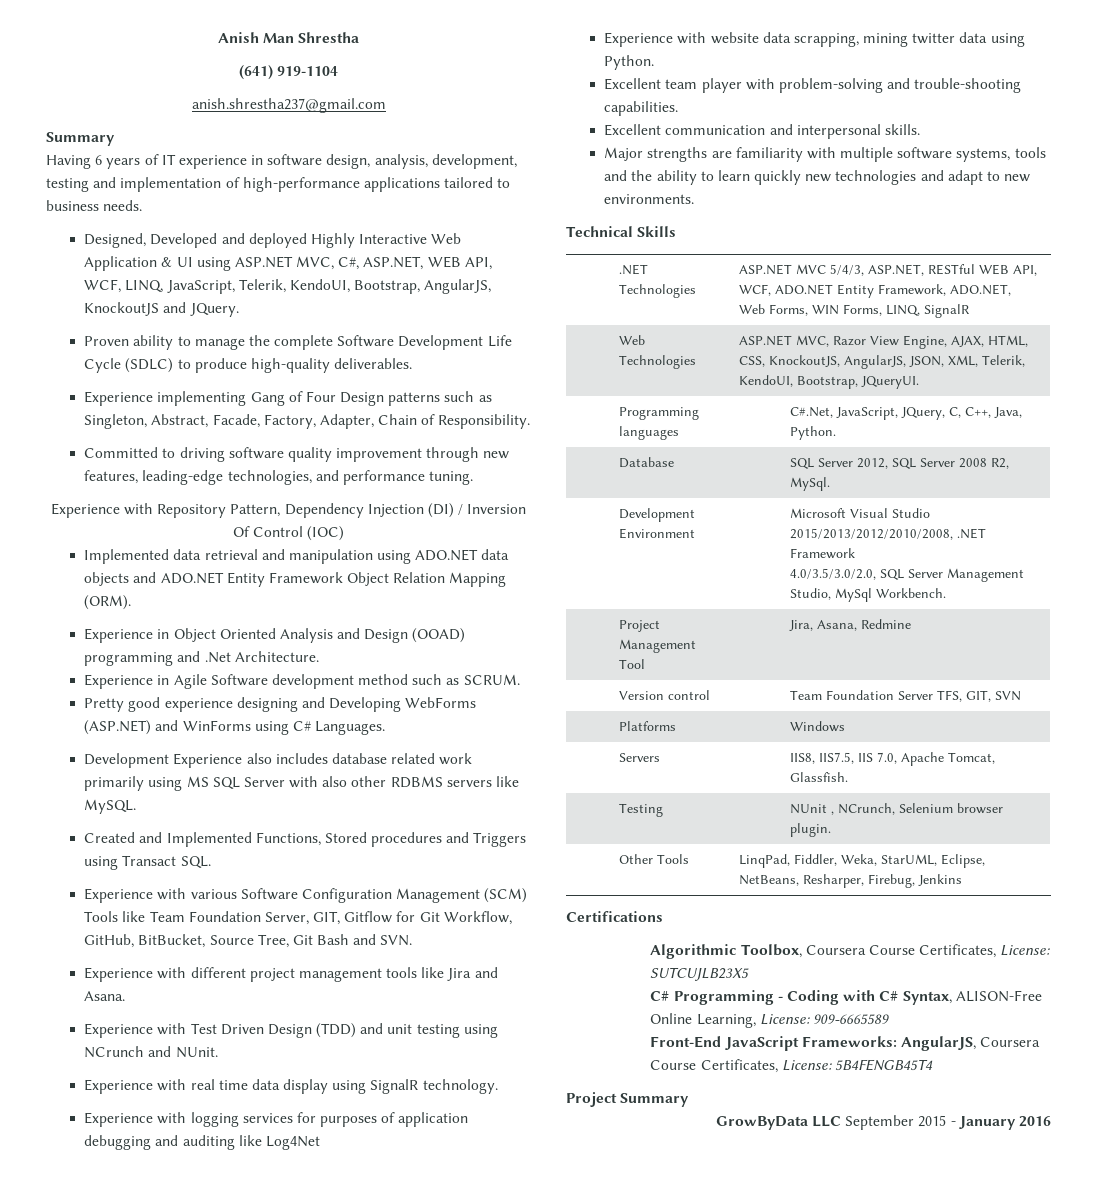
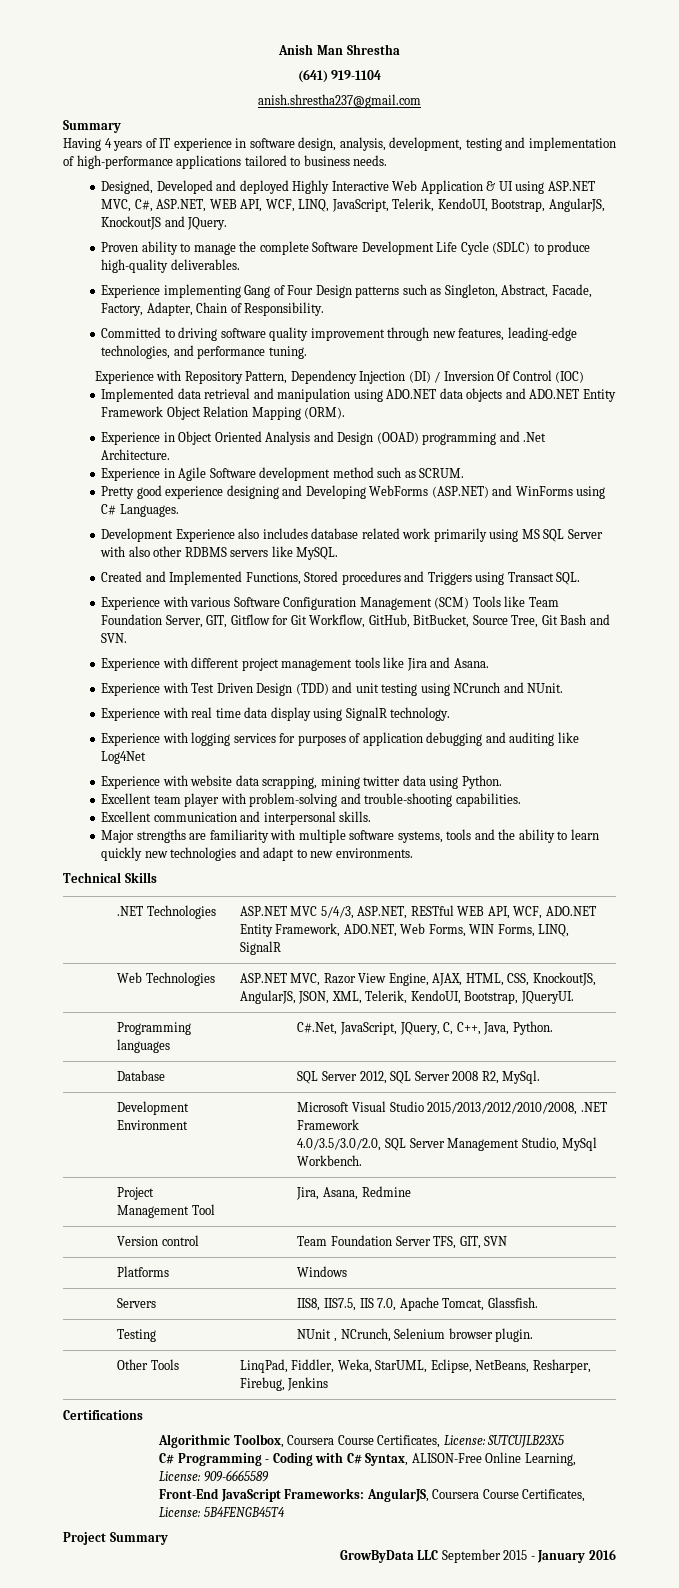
[95,155,103,165] 6 -> [104,138,112,148] 4

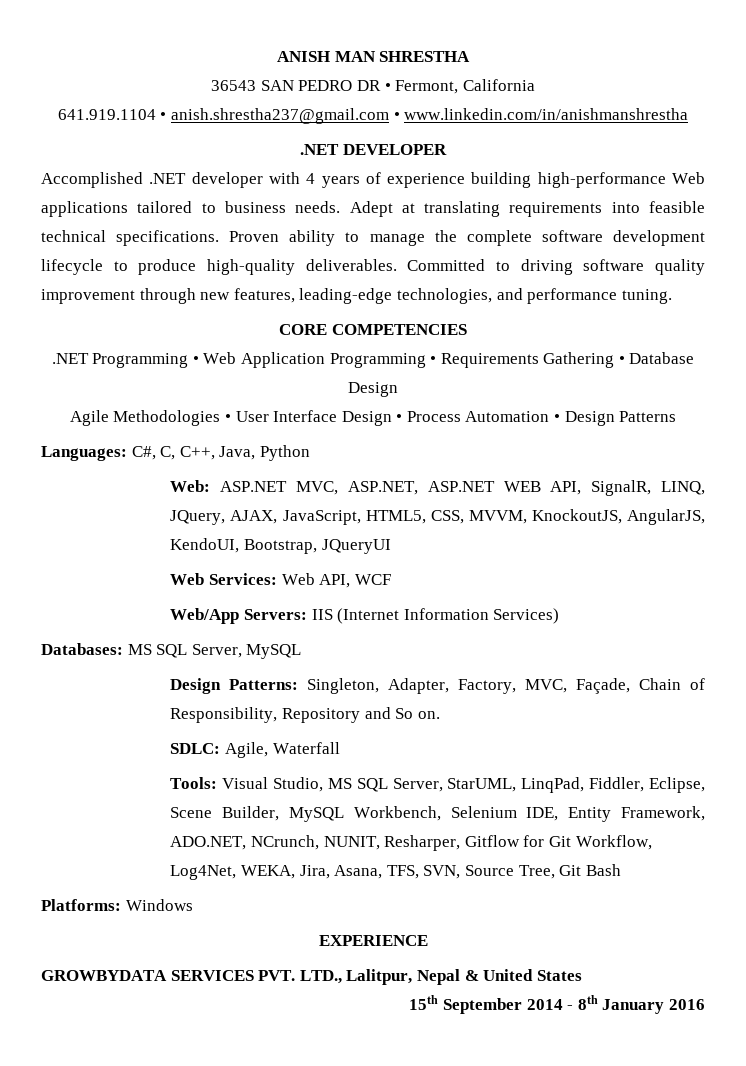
[278,44,400,55] [297,69,382,83] [258,94,421,108] [63,120,121,133] [63,137,616,151] [63,155,173,169] Anish Man Shrestha // (641) 919-1104 // anish.shrestha237@gmail.com // Summary // Having 4 years of IT experience in software design, analysis, development, testing and implementation of high-performance -> [276,51,471,62] [211,79,535,94] [57,108,689,124] [300,144,447,155] [41,172,705,188] ANISH MAN SHRESTHA // 36543 SAN PEDRO DR • Fermont, California // 641.919.1104 • anish.shrestha237@gmail.com • www.linkedin.com/in/anishmanshrestha // .NET DEVELOPER // Accomplished .NET developer with 4 years of experience building high-performance Web
[101,180,595,194] [101,198,605,212] [101,216,228,230] // Designed, Developed and deployed Highly Interactive Web Application & UI using ASP.NET MVC, C#, ASP.NET, WEB API, WCF, LINQ, JavaScript, Telerik, KendoUI, Bootstrap, AngularJS, KnockoutJS and JQuery. // -> [349,201,705,217] [41,230,220,246] Adept at translating requirements into feasible technical specifications.
[312,241,531,255] Software Development Life Cycle (SDLC) -> [541,230,705,246] [41,259,103,275] software development lifecycle
[101,284,592,298] [101,302,325,316] // Experience implementing Gang of Four Design patterns such as Singleton, Abstract, Facade, Factory, Adapter, Chain of Responsibility. // -> (397, 265) none
[94,370,585,384] [101,388,616,402] [101,406,346,420] [101,431,547,445] [101,449,171,460] [101,467,465,481] [101,485,606,499] [101,504,179,517] [101,528,603,542] [100,546,339,560] [101,571,581,585] [101,596,559,610] [101,614,610,628] [101,633,128,643] [101,657,489,671] [101,682,564,696] [101,707,451,721] [101,732,579,746] [101,751,147,764] [101,775,502,789] [101,793,521,807] [101,811,372,825] [101,829,599,843] [101,847,413,861] [63,872,157,883] [117,905,216,919] [239,905,596,919] [239,923,570,937] [239,941,281,955] [117,972,215,986] [239,972,596,986] [239,990,574,1004] [117,1022,192,1035] [117,1039,171,1053] [297,1021,553,1035] [117,1070,166,1081] [297,1070,541,1084] [117,1101,190,1115] [117,1120,189,1130] [297,1101,607,1115] [297,1119,360,1130] [297,1137,598,1151] [297,1155,363,1166] [117,1187,155,1200] [117,1204,215,1218] [296,1186,411,1200] [117,1235,199,1246] [297,1235,508,1249] [117,1266,170,1277] [297,1266,348,1277] [117,1298,157,1308] [297,1297,538,1311] [117,1329,157,1342] [297,1328,534,1342] [117,1359,179,1370] [239,1359,591,1373] [239,1377,329,1391] [63,1410,143,1420] [158,1434,565,1448] [159,1452,576,1466] [159,1470,269,1482] [159,1488,586,1502] [159,1507,285,1517] [63,1532,168,1545] [339,1549,535,1563] Experience with Repository Pattern, Dependency Injection (DI) / Inversion Of Control (IOC) // Implemented data retrieval and manipulation using ADO.NET data objects and ADO.NET Entity Framework Object Relation Mapping (ORM). // Experience in Object Oriented Analysis and Design (OOAD) programming and .Net Architecture. // Experience in Agile Software development method such as SCRUM. // Pretty good experience designing and Developing WebForms (ASP.NET) and WinForms using C# Languages. // Development Experience also includes database related work primarily using MS SQL Server with also other RDBMS servers like MySQL. // Created and Implemented Functions, Stored procedures and Triggers using Transact SQL. // Experience with various Software Configuration Management (SCM) Tools like Team Foundation Server, GIT, Gitflow for Git Workflow, GitHub, BitBucket, Source Tree, Git Bash and SVN. // Experience with different project management tools like Jira and Asana. // Experience with Test Driven Design (TDD) and unit testing using NCrunch and NUnit. // Experience with real time data display using SignalR technology. // Experience with logging services for purposes of application debugging and auditing like Log4Net // Experience with website data scrapping, mining twitter data using Python. // Excellent team player with problem-solving and trouble-shooting capabilities. // Excellent communication and interpersonal skills. // Major strengths are familiarity with multiple software systems, tools and the ability to learn quickly new technologies and adapt to new environments. // Technical Skills // .NET Technologies | ASP.NET MVC 5/4/3, ASP.NET, RESTful WEB API, WCF, ADO.NET Entity Framework, ADO.NET, Web Forms, WIN Forms, LINQ, SignalR // Web Technologies | ASP.NET MVC, Razor View Engine, AJAX, HTML, CSS, KnockoutJS, AngularJS, JSON, XML, Telerik, KendoUI, Bootstrap, JQueryUI. // Programming languages | C#.Net, JavaScript, JQuery, C, C++, Java, Python. // Database | SQL Server 2012, SQL Server 2008 R2, MySql. // Development Environment | Microsoft Visual Studio 2015/2013/2012/2010/2008, .NET Framework // 4.0/3.5/3.0/2.0, SQL Server Management Studio, MySql Workbench. // Project Management Tool | Jira, Asana, Redmine // Version control | Team Foundation Server TFS, GIT, SVN // Platforms | Windows // Servers | IIS8, IIS7.5, IIS 7.0, Apache Tomcat, Glassfish. // Testing | NUnit , NCrunch, Selenium browser plugin. // Other Tools | LinqPad, Fiddler, Weka, StarUML, Eclipse, NetBeans, Resharper, Firebug, Jenkins // Certifications // Algorithmic Toolbox, Coursera Course Certificates, License: SUTCUJLB23X5 // C# Programming - Coding with C# Syntax, ALISON-Free Online Learning, License: 909-6665589 // Front-End JavaScript Frameworks: AngularJS, Coursera Course Certificates, License: 5B4FENGB45T4 // Project Summary // GrowByData LLC September 2015 - -> [279,324,467,335] [51,352,695,368] [348,382,398,397] [69,410,677,426] [41,445,310,461] [170,480,705,496] [170,509,706,525] [170,538,391,554] [170,573,391,588] [170,608,560,624] [41,643,302,659] [170,678,705,694] [170,707,440,723] [170,742,340,758] [170,777,705,793] [170,806,705,822] [170,835,652,851] [170,864,621,880] [41,899,193,911] [318,935,428,946] [41,969,582,985] [409,995,598,1014] CORE COMPETENCIES // .NET Programming • Web Application Programming • Requirements Gathering • Database Design // Agile Methodologies • User Interface Design • Process Automation • Design Patterns // Languages: C#, C, C++, Java, Python // Web: ASP.NET MVC, ASP.NET, ASP.NET WEB API, SignalR, LINQ, JQuery, AJAX, JavaScript, HTML5, CSS, MVVM, KnockoutJS, AngularJS, KendoUI, Bootstrap, JQueryUI // Web Services: Web API, WCF // Web/App Servers: IIS (Internet Information Services) // Databases: MS SQL Server, MySQL // Design Patterns: Singleton, Adapter, Factory, MVC, Façade, Chain of Responsibility, Repository and So on. // SDLC: Agile, Waterfall // Tools: Visual Studio, MS SQL Server, StarUML, LinqPad, Fiddler, Eclipse, Scene Builder, MySQL Workbench, Selenium IDE, Entity Framework, ADO.NET, NCrunch, NUNIT, Resharper, Gitflow for Git Workflow, Log4Net, WEKA, Jira, Asana, TFS, SVN, Source Tree, Git Bash // Platforms: Windows // EXPERIENCE // GROWBYDATA SERVICES PVT. LTD., Lalitpur, Nepal & United States // 15th September 2014 - 8th

